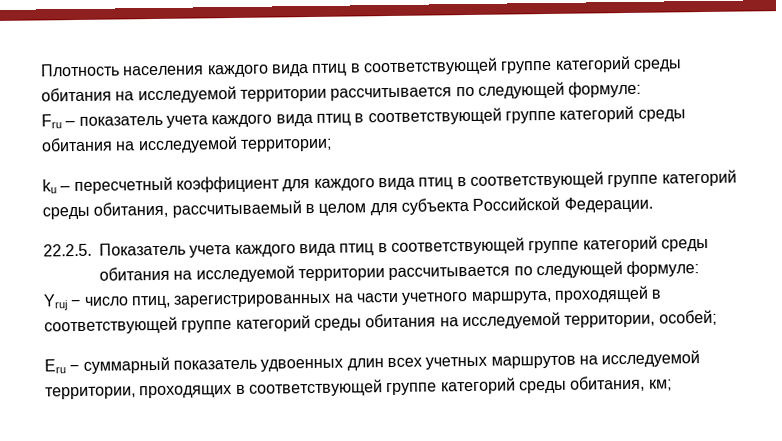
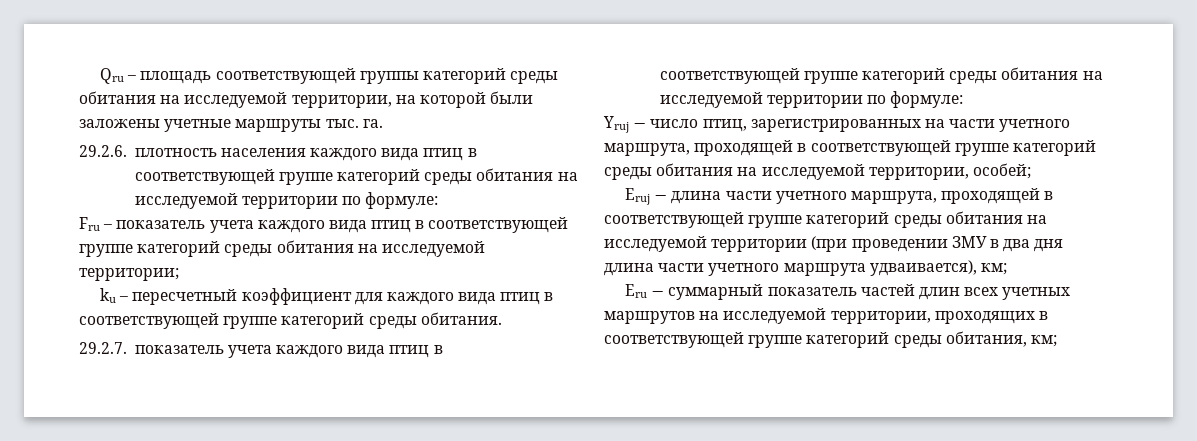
[40,63,120,77] Плотность -> [100,68,559,84] [79,91,534,108] [79,119,383,132] [79,145,217,157] Qru – площадь соответствующей группы категорий среды обитания на исследуемой территории, на которой были заложены учетные маршруты тыс. га. // 29.2.6. плотность
[330,81,565,101] рассчитывается по следующей -> [342,196,362,205] по
[93,196,653,218] [43,242,186,257] обитания, рассчитываемый в целом для субъекта Российской Федерации. // 22.2.5. Показатель -> [420,312,502,325] [79,342,224,354] обитания. // 29.2.7. показатель
[388,261,623,281] рассчитывается по следующей -> [867,95,887,104] по
(717, 317) none -> [625,188,1054,205] [604,211,1047,228] [604,236,1064,252] [604,260,1007,276] // Eruj − длина части учетного маршрута, проходящей в соответствующей группе категорий среды обитания на исследуемой территории (при проведении ЗМУ в два дня длина части учетного маршрута удваивается), км;
[260,358,344,372] удвоенных -> [860,284,915,296] частей

